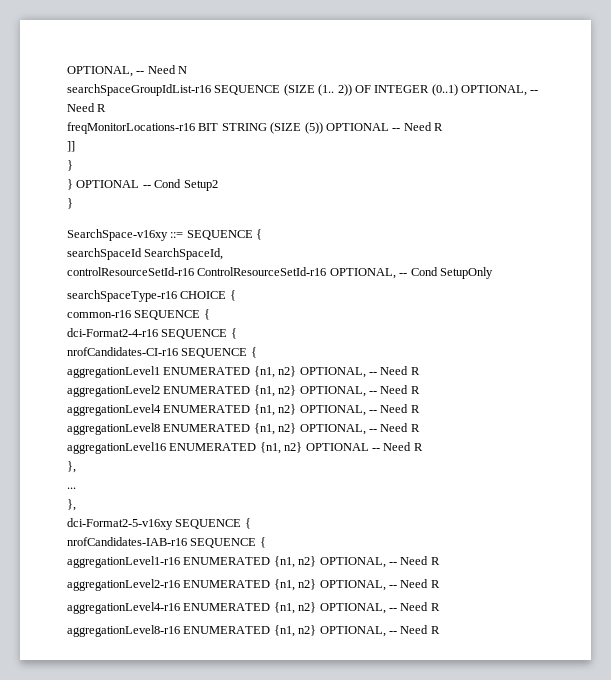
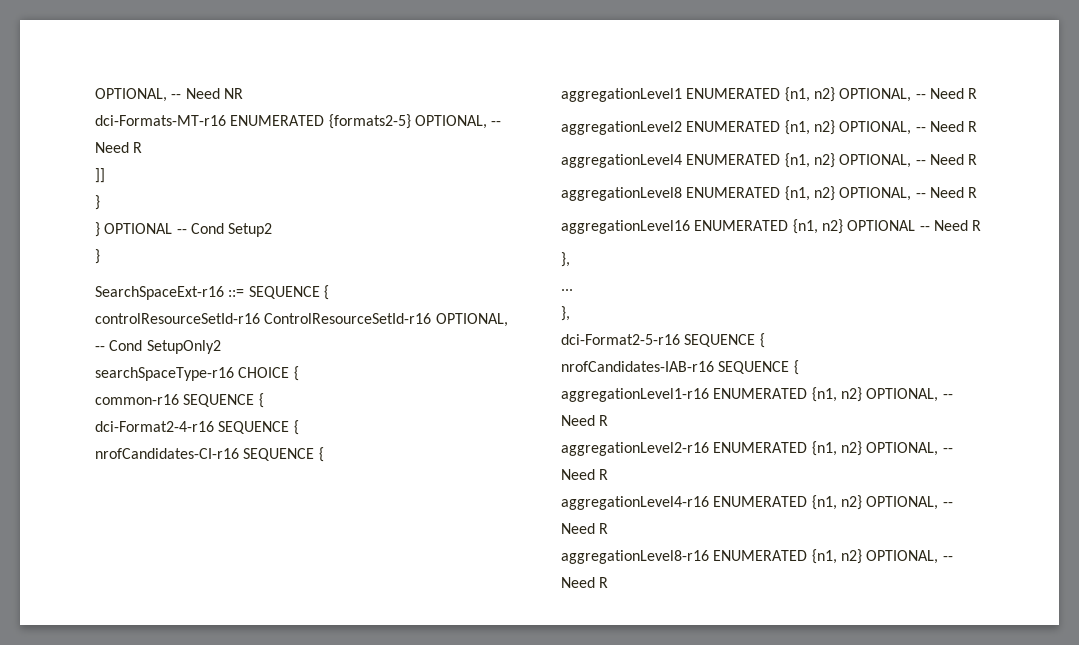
[67,65,188,77] [67,84,539,96] [67,103,107,112] [67,122,389,134] OPTIONAL, -- Need N // searchSpaceGroupIdList-r16 SEQUENCE (SIZE (1.. 2)) OF INTEGER (0..1) OPTIONAL, -- Need R // freqMonitorLocations-r16 BIT STRING (SIZE (5)) OPTIONAL -> [95,88,243,102] [95,114,487,129] OPTIONAL, -- Need NR // dci-Formats-MT-r16 ENUMERATED {formats2-5} OPTIONAL,
[67,229,168,241] SearchSpace-v16xy -> [95,286,224,300] SearchSpaceExt-r16
[67,248,224,260] // searchSpaceId SearchSpaceId, -> (329, 292) none
[439,267,493,279] SetupOnly -> [146,340,221,354] SetupOnly2
[67,518,173,530] dci-Format2-5-v16xy -> [561,334,680,345] dci-Format2-5-r16

